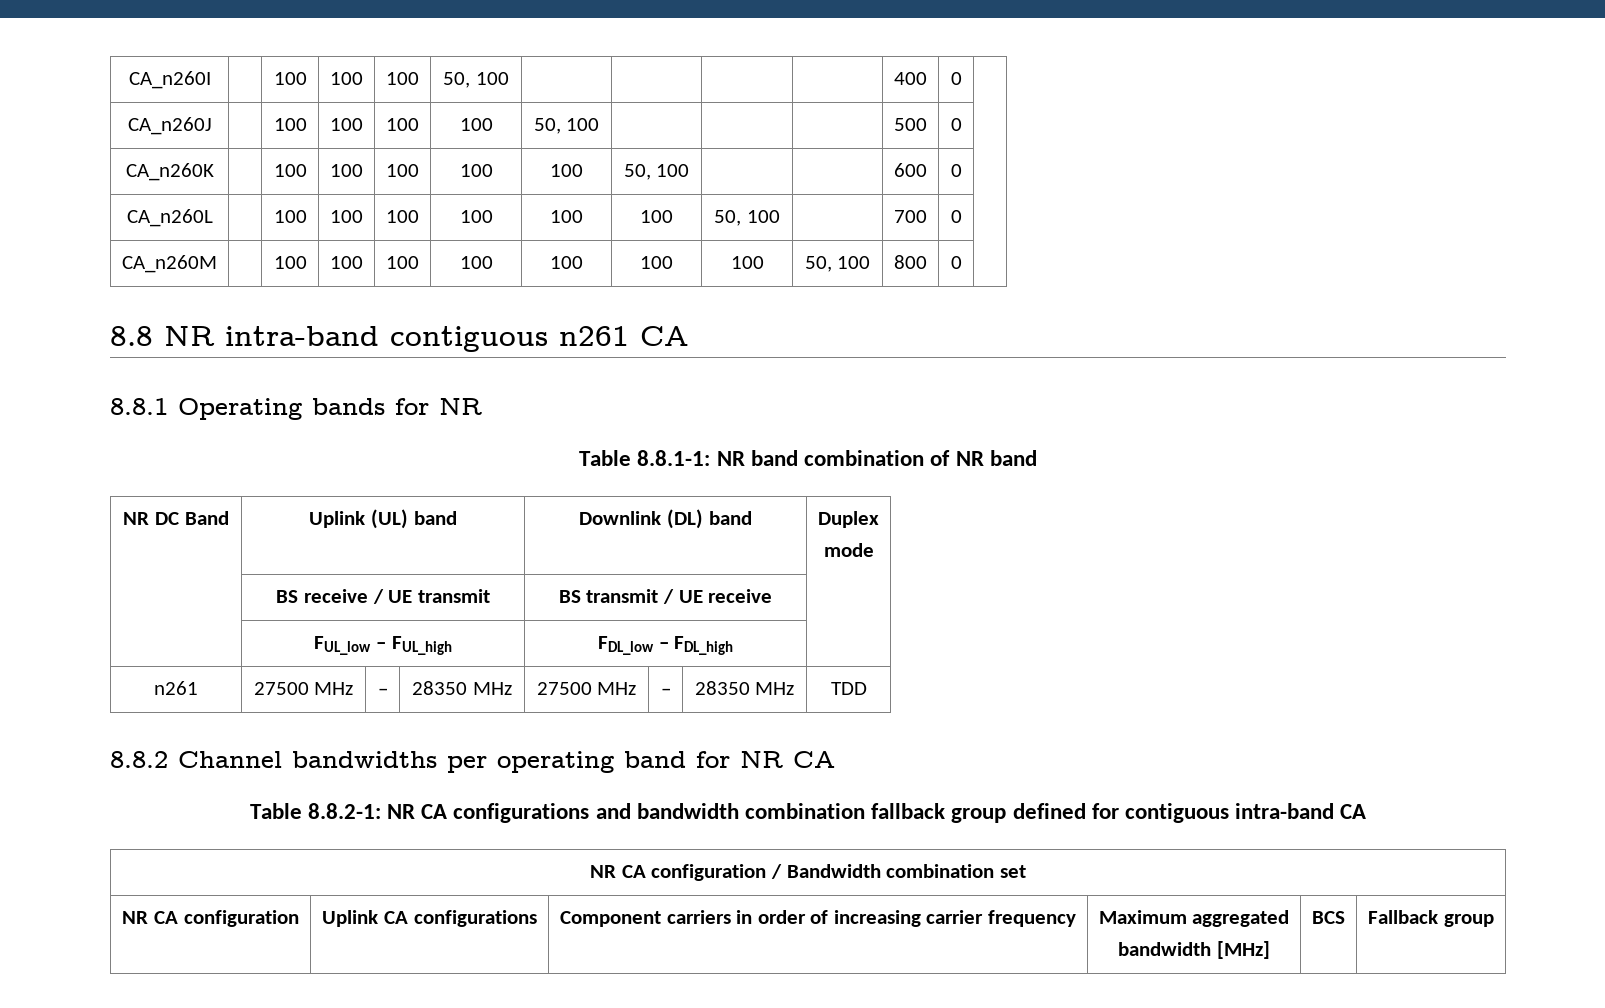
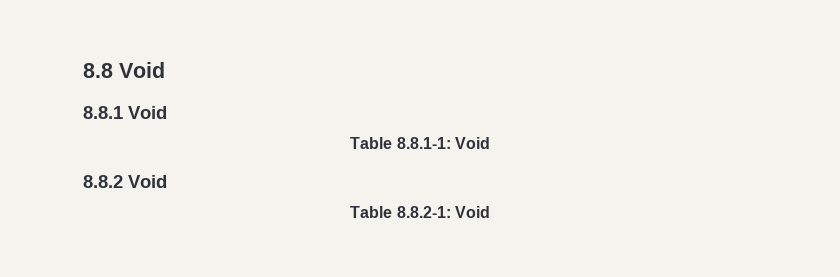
[128,71,211,89] [273,72,307,85] [330,72,363,85] [386,72,419,85] [443,72,509,88] [894,72,927,85] [950,72,962,85] [127,117,212,135] [273,118,307,131] [330,118,363,131] [386,118,419,131] [459,118,493,131] [533,118,600,134] [894,118,927,131] [950,118,962,131] [125,163,214,181] [273,164,307,177] [330,164,363,177] [386,164,419,177] [459,164,493,177] [550,164,583,177] [623,164,690,180] [894,163,927,177] [950,164,962,177] [126,209,213,227] [273,210,307,223] [330,210,363,223] [386,210,419,223] [459,210,493,223] [550,210,583,223] [640,210,673,223] [714,210,780,226] [894,210,927,223] [950,210,962,223] [122,255,217,273] [273,256,307,269] [330,256,363,269] [386,256,419,269] [459,256,493,269] [550,256,583,269] [640,256,673,269] [730,256,764,269] [804,256,871,272] [894,255,927,269] [950,256,962,269] [110,326,689,352] [110,398,482,420] [579,450,1037,466] [123,511,229,525] [309,509,457,529] [579,509,752,529] [818,511,879,528] [823,543,874,557] [276,589,490,604] [558,589,773,604] [314,636,452,655] [597,636,734,655] [154,681,198,695] [253,682,354,695] [377,688,388,695] [412,681,512,695] [536,682,637,695] [660,688,671,695] [694,681,795,695] [830,682,867,695] [110,751,835,773] [249,803,1367,823] [590,864,1026,881] [122,910,299,927] [322,910,537,927] [560,910,1076,927] [1098,910,1290,927] [1118,941,1270,959] [1312,911,1345,924] [1368,910,1494,927] CA_n260I | | 100 | 100 | 100 | 50, 100 | | | | | 400 | 0 | // CA_n260J | | 100 | 100 | 100 | 100 | 50, 100 | | | | 500 | 0 | // CA_n260K | | 100 | 100 | 100 | 100 | 100 | 50, 100 | | | 600 | 0 | // CA_n260L | | 100 | 100 | 100 | 100 | 100 | 100 | 50, 100 | | 700 | 0 | // CA_n260M | | 100 | 100 | 100 | 100 | 100 | 100 | 100 | 50, 100 | 800 | 0 | // 8.8 NR intra-band contiguous n261 CA // 8.8.1 Operating bands for NR // Table 8.8.1-1: NR band combination of NR band // NR DC Band | Uplink (UL) band | Downlink (DL) band | Duplex // mode // | BS receive / UE transmit | BS transmit / UE receive | // | FUL_low – FUL_high | FDL_low – FDL_high | // n261 | 27500 MHz | – | 28350 MHz | 27500 MHz | – | 28350 MHz | TDD // 8.8.2 Channel bandwidths per operating band for NR CA // Table 8.8.2-1: NR CA configurations and bandwidth combination fallback group defined for contiguous intra-band CA // NR CA configuration / Bandwidth combination set // NR CA configuration | Uplink CA configurations | Component carriers in order of increasing carrier frequency | Maximum aggregated // bandwidth [MHz] | BCS | Fallback group -> [83,62,165,78] [83,106,167,119] [350,137,490,149] [83,175,167,188] [350,206,490,218] 8.8 Void // 8.8.1 Void // Table 8.8.1-1: Void // 8.8.2 Void // Table 8.8.2-1: Void

